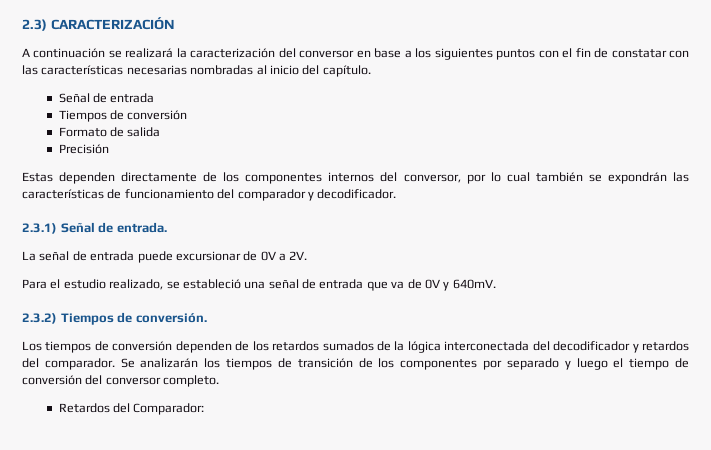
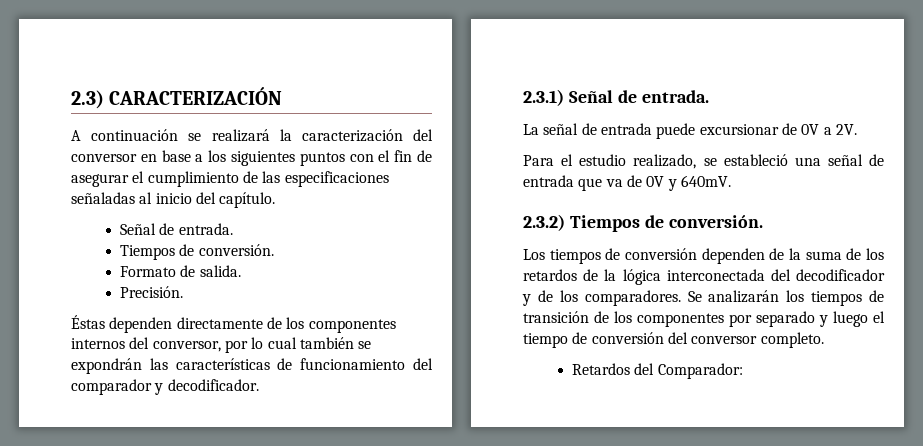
[611,49,690,58] [22,65,254,75] constatar con las características necesarias nombradas -> [71,171,389,187] [71,192,135,204] asegurar el cumplimiento de las especificaciones señaladas
[110,93,155,103] [58,110,188,122] entrada // Tiempos de conversión -> [178,223,233,235] [120,244,274,260] entrada. // Tiempos de conversión.
[127,127,161,137] [58,144,109,154] [22,172,53,182] salida // Precisión // Estas -> [199,265,241,277] [120,286,184,298] [71,315,105,329] salida. // Precisión. // Éstas
(250, 346) none -> [789,248,862,260] la suma de
[322,341,374,351] sumados -> (577, 275) none
[642,341,689,351] [22,358,115,370] retardos del comparador. -> [537,290,681,306] de los comparadores.

